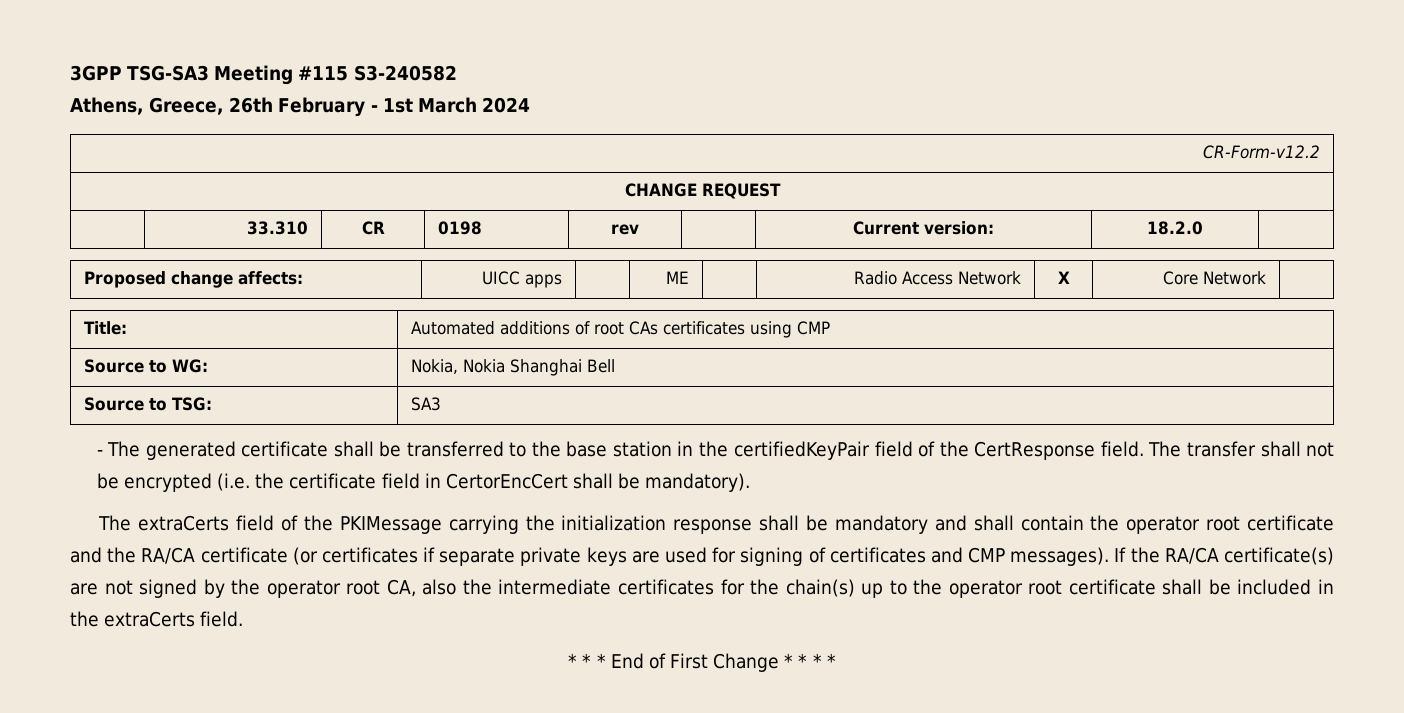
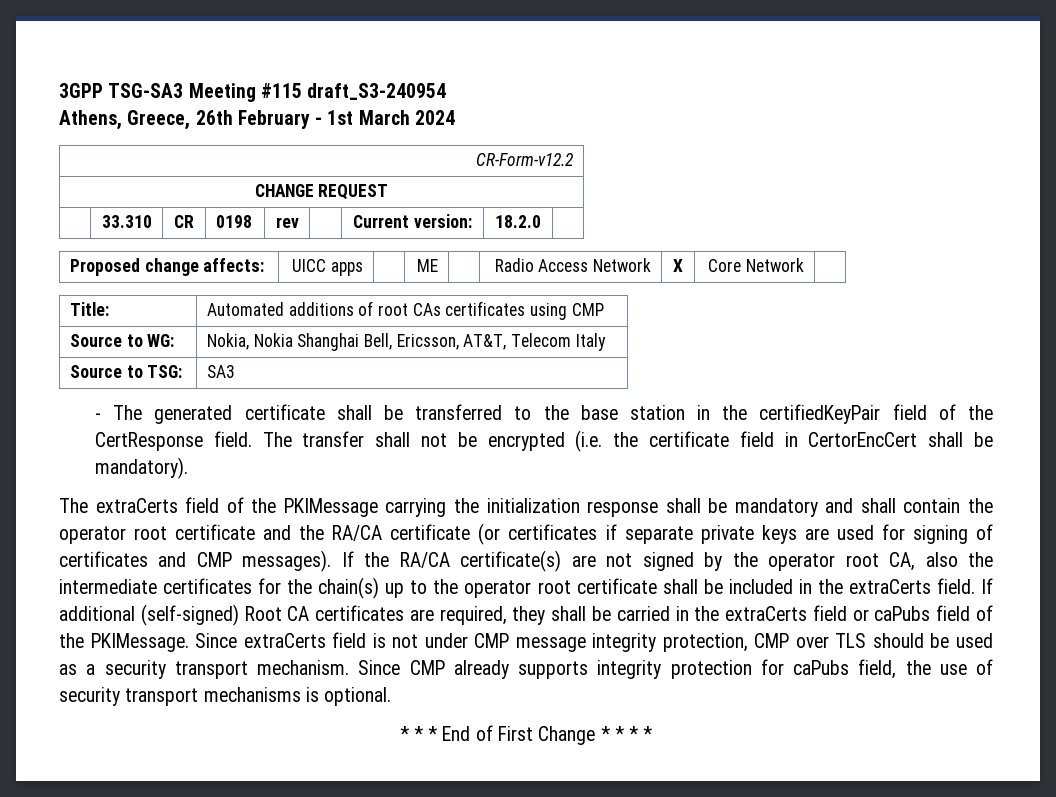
[353,65,457,81] S3-240582 -> [307,83,447,100] draft_S3-240954
[587,359,616,373] Bell -> [363,333,606,351] Bell, Ericsson, AT&T, Telecom Italy
(244, 619) none -> [980,578,993,594] [59,604,994,626] [59,632,993,652] [59,659,993,679] [59,687,392,706] If additional (self-signed) Root CA certificates are required, they shall be carried in the extraCerts field or caPubs field of the PKIMessage. Since extraCerts field is not under CMP message integrity protection, CMP over TLS should be used as a security transport mechanism. Since CMP already supports integrity protection for caPubs field, the use of security transport mechanisms is optional.

